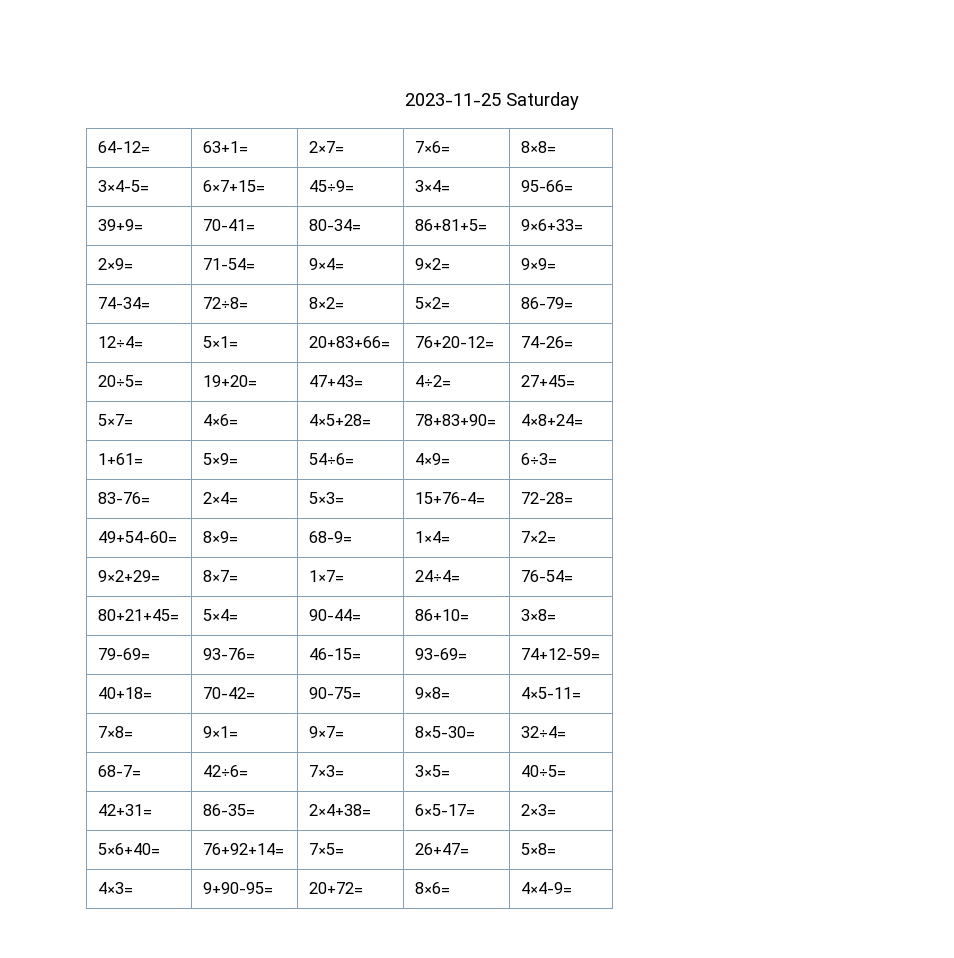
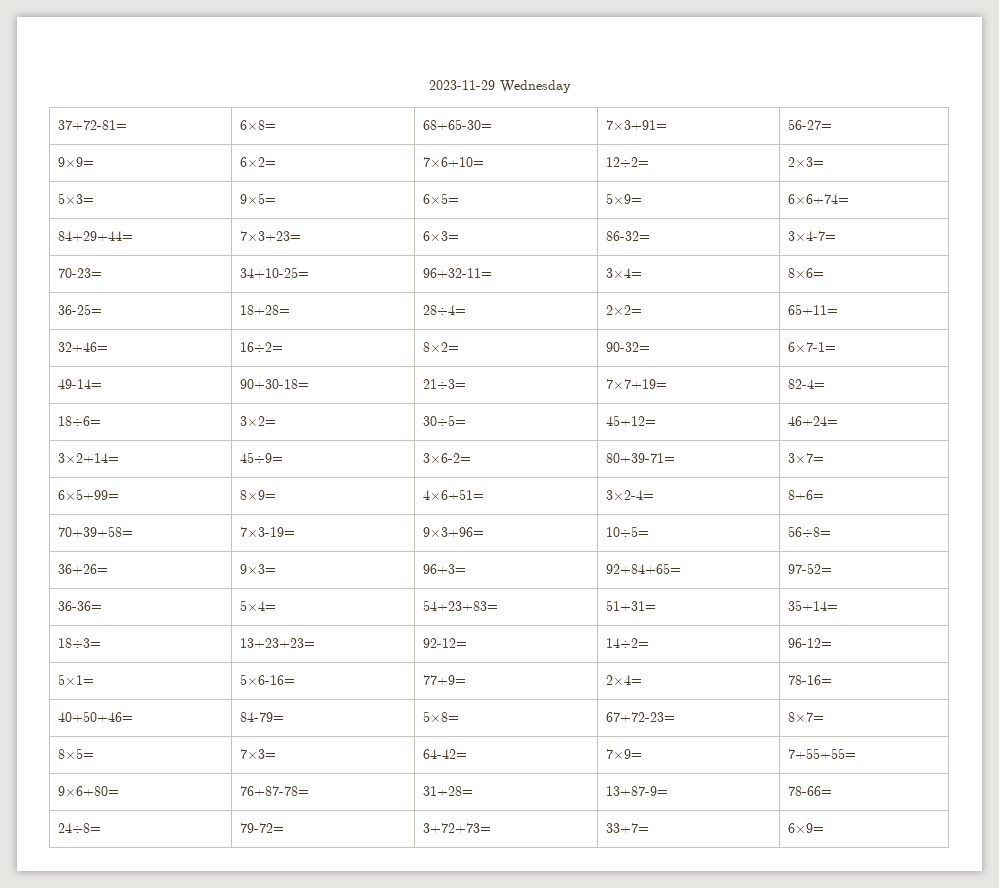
[404,92,579,110] [97,141,150,153] [202,141,248,153] [308,141,344,153] [414,141,450,153] [520,141,556,153] [97,180,149,192] [202,180,265,192] [308,180,354,192] [414,180,450,192] [520,180,573,192] [97,219,143,231] [202,219,255,231] [308,219,361,231] [414,219,487,231] [520,219,583,231] [97,258,133,270] [202,258,255,270] [308,258,344,270] [414,258,450,270] [520,258,556,270] [97,297,150,309] [202,297,248,309] [308,297,344,309] [414,297,450,309] [520,297,573,309] [97,336,143,348] [202,336,238,348] [308,336,390,348] [414,336,494,348] [520,336,573,348] [97,375,143,387] [202,375,257,387] [308,375,363,387] [414,375,451,387] [520,375,575,387] [97,414,133,426] [202,414,238,426] [308,414,371,426] [414,414,496,426] [520,414,583,426] [97,453,143,465] [202,453,238,465] [308,453,354,465] [414,453,450,465] [520,453,557,465] [97,492,150,504] [202,492,238,504] [308,492,344,504] [414,492,485,504] [520,492,573,504] [97,531,177,543] [202,531,238,543] [308,531,352,543] [414,531,450,543] [520,531,556,543] [97,570,160,582] [202,570,238,582] [308,570,344,582] [414,570,460,582] [520,570,573,582] [97,609,179,621] [202,609,238,621] [308,609,361,621] [414,609,469,621] [520,609,556,621] [97,648,150,660] [202,648,255,660] [308,648,361,660] [414,648,467,660] [520,648,600,660] [97,687,152,699] [202,687,255,699] [308,687,361,699] [414,687,450,699] [520,687,581,699] [97,726,133,738] [202,726,238,738] [308,726,344,738] [414,726,475,738] [520,726,566,738] [97,765,141,777] [202,765,248,777] [308,765,344,777] [414,765,450,777] [520,765,566,777] [97,804,152,816] [202,804,255,816] [308,804,371,816] [414,804,475,816] [520,804,556,816] [97,843,160,855] [202,843,284,855] [308,843,344,855] [414,843,469,855] [520,843,556,855] [97,882,133,894] [202,882,273,894] [308,882,363,894] [414,882,450,894] [520,882,572,894] 2023-11-25 Saturday // 64-12= | 63+1= | 2×7= | 7×6= | 8×8= // 3×4-5= | 6×7+15= | 45÷9= | 3×4= | 95-66= // 39+9= | 70-41= | 80-34= | 86+81+5= | 9×6+33= // 2×9= | 71-54= | 9×4= | 9×2= | 9×9= // 74-34= | 72÷8= | 8×2= | 5×2= | 86-79= // 12÷4= | 5×1= | 20+83+66= | 76+20-12= | 74-26= // 20÷5= | 19+20= | 47+43= | 4÷2= | 27+45= // 5×7= | 4×6= | 4×5+28= | 78+83+90= | 4×8+24= // 1+61= | 5×9= | 54÷6= | 4×9= | 6÷3= // 83-76= | 2×4= | 5×3= | 15+76-4= | 72-28= // 49+54-60= | 8×9= | 68-9= | 1×4= | 7×2= // 9×2+29= | 8×7= | 1×7= | 24÷4= | 76-54= // 80+21+45= | 5×4= | 90-44= | 86+10= | 3×8= // 79-69= | 93-76= | 46-15= | 93-69= | 74+12-59= // 40+18= | 70-42= | 90-75= | 9×8= | 4×5-11= // 7×8= | 9×1= | 9×7= | 8×5-30= | 32÷4= // 68-7= | 42÷6= | 7×3= | 3×5= | 40÷5= // 42+31= | 86-35= | 2×4+38= | 6×5-17= | 2×3= // 5×6+40= | 76+92+14= | 7×5= | 26+47= | 5×8= // 4×3= | 9+90-95= | 20+72= | 8×6= | 4×4-9= -> [429,80,571,93] [57,120,127,130] [239,120,276,130] [422,119,492,130] [605,120,667,130] [787,119,832,130] [57,157,94,167] [239,157,276,167] [422,157,484,167] [605,157,649,167] [787,157,824,167] [57,193,94,204] [239,193,276,204] [422,193,459,204] [605,193,642,204] [787,194,849,204] [57,231,133,241] [239,231,301,241] [422,231,459,241] [605,231,650,241] [787,231,836,241] [57,268,102,278] [239,267,309,278] [422,268,492,278] [605,268,642,278] [787,268,824,278] [57,304,102,315] [239,305,290,315] [422,305,466,315] [605,305,642,315] [787,304,838,315] [57,342,108,352] [239,342,283,352] [422,342,459,352] [605,342,650,352] [787,342,836,352] [57,379,102,389] [239,379,309,389] [422,379,466,389] [605,379,667,389] [787,379,825,389] [57,416,101,426] [239,416,276,426] [422,415,466,426] [605,415,656,426] [787,416,838,426] [57,453,119,463] [239,452,283,463] [422,453,471,463] [605,453,675,463] [787,453,824,463] [57,489,119,500] [239,490,276,500] [422,489,484,500] [605,490,654,500] [787,490,824,500] [57,526,133,537] [239,527,295,537] [422,527,484,537] [605,526,649,537] [787,526,831,537] [57,564,108,574] [239,564,276,574] [422,564,466,574] [605,563,681,574] [787,563,832,574] [57,601,102,611] [239,600,276,611] [422,600,498,611] [605,600,656,611] [787,600,838,611] [57,638,101,648] [239,638,315,648] [422,638,467,648] [605,638,649,648] [787,638,832,648] [57,674,94,685] [239,674,295,685] [422,675,466,685] [605,675,642,685] [787,675,832,685] [57,711,133,722] [239,712,284,722] [422,711,459,722] [605,712,675,722] [787,712,824,722] [57,748,94,759] [239,749,276,759] [422,749,467,759] [605,749,642,759] [787,748,856,759] [57,786,119,796] [239,786,309,796] [422,786,473,796] [605,786,668,796] [787,786,832,796] [57,823,101,833] [239,823,284,833] [422,823,491,833] [605,823,649,833] [787,823,824,833] 2023-11-29 Wednesday // 37+72-81= | 6×8= | 68+65-30= | 7×3+91= | 56-27= // 9×9= | 6×2= | 7×6+10= | 12÷2= | 2×3= // 5×3= | 9×5= | 6×5= | 5×9= | 6×6+74= // 84+29+44= | 7×3+23= | 6×3= | 86-32= | 3×4-7= // 70-23= | 34+10-25= | 96+32-11= | 3×4= | 8×6= // 36-25= | 18+28= | 28÷4= | 2×2= | 65+11= // 32+46= | 16÷2= | 8×2= | 90-32= | 6×7-1= // 49-14= | 90+30-18= | 21÷3= | 7×7+19= | 82-4= // 18÷6= | 3×2= | 30÷5= | 45+12= | 46+24= // 3×2+14= | 45÷9= | 3×6-2= | 80+39-71= | 3×7= // 6×5+99= | 8×9= | 4×6+51= | 3×2-4= | 8+6= // 70+39+58= | 7×3-19= | 9×3+96= | 10÷5= | 56÷8= // 36+26= | 9×3= | 96+3= | 92+84+65= | 97-52= // 36-36= | 5×4= | 54+23+83= | 51+31= | 35+14= // 18÷3= | 13+23+23= | 92-12= | 14÷2= | 96-12= // 5×1= | 5×6-16= | 77+9= | 2×4= | 78-16= // 40+50+46= | 84-79= | 5×8= | 67+72-23= | 8×7= // 8×5= | 7×3= | 64-42= | 7×9= | 7+55+55= // 9×6+80= | 76+87-78= | 31+28= | 13+87-9= | 78-66= // 24÷8= | 79-72= | 3+72+73= | 33+7= | 6×9=

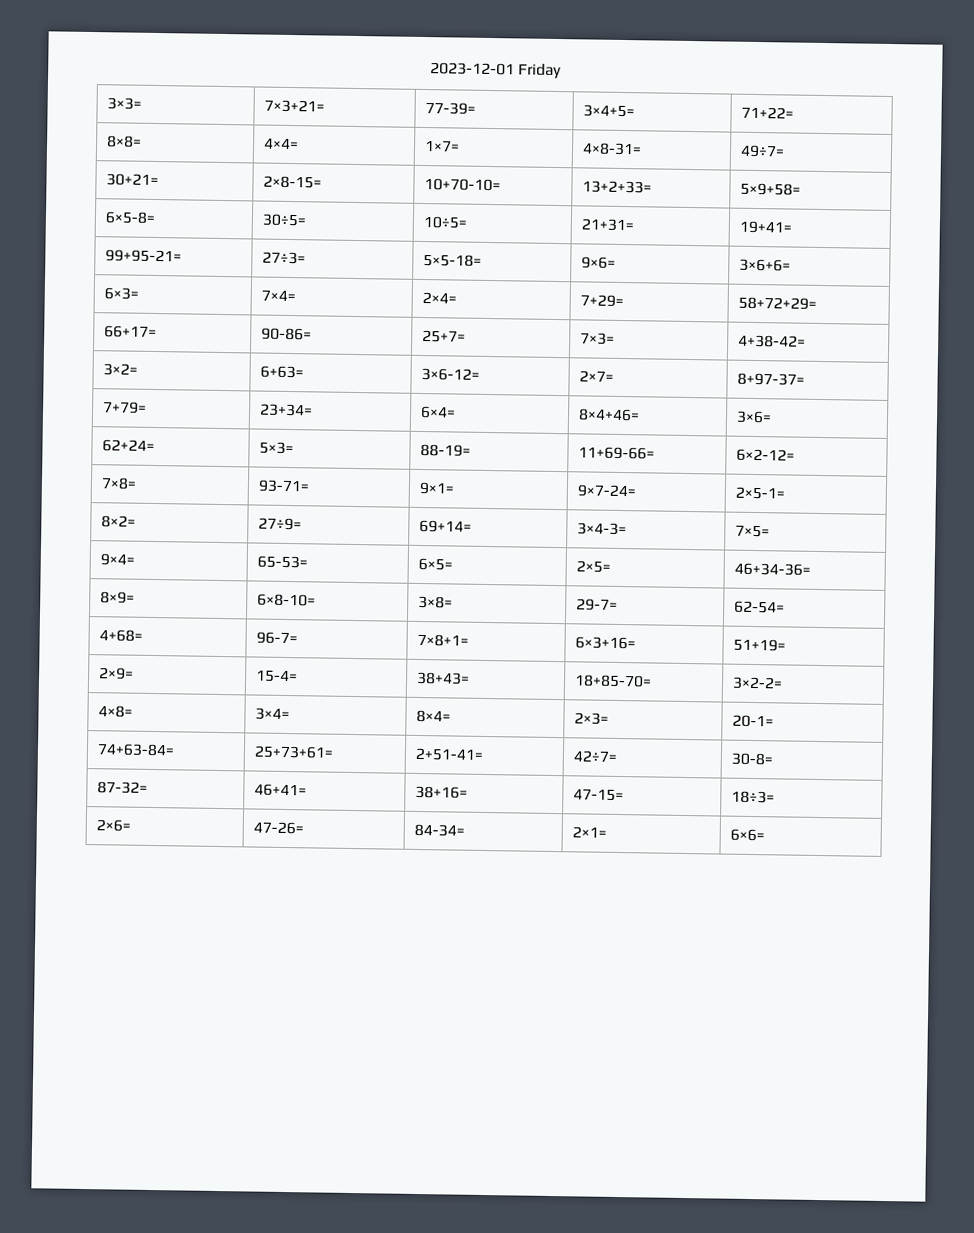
[429,80,571,93] [57,120,127,130] [239,120,276,130] [422,119,492,130] [605,120,667,130] [787,119,832,130] [57,157,94,167] [239,157,276,167] [422,157,484,167] [605,157,649,167] [787,157,824,167] [57,193,94,204] [239,193,276,204] [422,193,459,204] [605,193,642,204] [787,194,849,204] [57,231,133,241] [239,231,301,241] [422,231,459,241] [605,231,650,241] [787,231,836,241] [57,268,102,278] [239,267,309,278] [422,268,492,278] [605,268,642,278] [787,268,824,278] [57,304,102,315] [239,305,290,315] [422,305,466,315] [605,305,642,315] [787,304,838,315] [57,342,108,352] [239,342,283,352] [422,342,459,352] [605,342,650,352] [787,342,836,352] [57,379,102,389] [239,379,309,389] [422,379,466,389] [605,379,667,389] [787,379,825,389] [57,416,101,426] [239,416,276,426] [422,415,466,426] [605,415,656,426] [787,416,838,426] [57,453,119,463] [239,452,283,463] [422,453,471,463] [605,453,675,463] [787,453,824,463] [57,489,119,500] [239,490,276,500] [422,489,484,500] [605,490,654,500] [787,490,824,500] [57,526,133,537] [239,527,295,537] [422,527,484,537] [605,526,649,537] [787,526,831,537] [57,564,108,574] [239,564,276,574] [422,564,466,574] [605,563,681,574] [787,563,832,574] [57,601,102,611] [239,600,276,611] [422,600,498,611] [605,600,656,611] [787,600,838,611] [57,638,101,648] [239,638,315,648] [422,638,467,648] [605,638,649,648] [787,638,832,648] [57,674,94,685] [239,674,295,685] [422,675,466,685] [605,675,642,685] [787,675,832,685] [57,711,133,722] [239,712,284,722] [422,711,459,722] [605,712,675,722] [787,712,824,722] [57,748,94,759] [239,749,276,759] [422,749,467,759] [605,749,642,759] [787,748,856,759] [57,786,119,796] [239,786,309,796] [422,786,473,796] [605,786,668,796] [787,786,832,796] [57,823,101,833] [239,823,284,833] [422,823,491,833] [605,823,649,833] [787,823,824,833] 2023-11-29 Wednesday // 37+72-81= | 6×8= | 68+65-30= | 7×3+91= | 56-27= // 9×9= | 6×2= | 7×6+10= | 12÷2= | 2×3= // 5×3= | 9×5= | 6×5= | 5×9= | 6×6+74= // 84+29+44= | 7×3+23= | 6×3= | 86-32= | 3×4-7= // 70-23= | 34+10-25= | 96+32-11= | 3×4= | 8×6= // 36-25= | 18+28= | 28÷4= | 2×2= | 65+11= // 32+46= | 16÷2= | 8×2= | 90-32= | 6×7-1= // 49-14= | 90+30-18= | 21÷3= | 7×7+19= | 82-4= // 18÷6= | 3×2= | 30÷5= | 45+12= | 46+24= // 3×2+14= | 45÷9= | 3×6-2= | 80+39-71= | 3×7= // 6×5+99= | 8×9= | 4×6+51= | 3×2-4= | 8+6= // 70+39+58= | 7×3-19= | 9×3+96= | 10÷5= | 56÷8= // 36+26= | 9×3= | 96+3= | 92+84+65= | 97-52= // 36-36= | 5×4= | 54+23+83= | 51+31= | 35+14= // 18÷3= | 13+23+23= | 92-12= | 14÷2= | 96-12= // 5×1= | 5×6-16= | 77+9= | 2×4= | 78-16= // 40+50+46= | 84-79= | 5×8= | 67+72-23= | 8×7= // 8×5= | 7×3= | 64-42= | 7×9= | 7+55+55= // 9×6+80= | 76+87-78= | 31+28= | 13+87-9= | 78-66= // 24÷8= | 79-72= | 3+72+73= | 33+7= | 6×9= -> [429,62,563,80] [107,97,143,110] [264,99,326,113] [425,102,477,115] [583,104,636,118] [741,106,795,119] [107,135,143,148] [263,137,300,150] [424,140,461,152] [582,142,643,156] [740,144,786,158] [106,173,160,187] [263,175,323,189] [424,178,502,192] [582,180,653,194] [740,182,802,196] [105,211,157,224] [262,213,308,227] [423,216,468,229] [581,218,635,232] [739,220,793,234] [105,249,183,263] [262,251,307,265] [423,254,483,267] [581,256,617,269] [739,258,792,272] [104,287,140,300] [261,289,297,302] [422,292,458,304] [580,294,625,308] [738,296,818,310] [104,325,158,339] [261,327,313,341] [422,329,467,343] [580,332,616,345] [738,334,807,348] [103,363,139,376] [260,365,305,379] [421,367,481,381] [579,370,615,382] [737,372,806,386] [103,401,148,414] [259,403,314,417] [420,405,457,419] [578,408,641,422] [736,410,773,424] [102,439,156,453] [259,441,295,455] [420,443,472,457] [578,446,656,460] [736,448,796,462] [101,477,138,490] [258,479,311,493] [419,481,456,495] [577,484,637,498] [735,486,786,500] [101,515,137,528] [258,517,303,531] [419,519,473,533] [577,522,628,536] [735,524,771,538] [100,553,136,566] [257,555,309,569] [418,557,454,571] [576,560,612,573] [734,562,812,576] [100,591,136,604] [257,593,317,607] [418,595,454,609] [576,598,619,611] [734,600,786,614] [99,629,144,642] [256,631,299,645] [417,633,470,647] [575,636,637,650] [733,638,787,652] [99,667,135,680] [255,669,299,683] [416,671,471,685] [574,674,653,688] [732,676,784,690] [98,705,134,718] [255,707,291,721] [416,709,452,723] [574,712,610,725] [732,714,775,728] [97,743,176,757] [254,745,335,759] [415,747,485,761] [573,750,618,762] [731,752,774,766] [97,781,149,794] [254,783,308,797] [415,785,469,799] [573,788,625,802] [731,790,776,804] [96,819,132,832] [253,821,305,835] [414,823,466,837] [572,826,608,838] [730,828,766,842] 2023-12-01 Friday // 3×3= | 7×3+21= | 77-39= | 3×4+5= | 71+22= // 8×8= | 4×4= | 1×7= | 4×8-31= | 49÷7= // 30+21= | 2×8-15= | 10+70-10= | 13+2+33= | 5×9+58= // 6×5-8= | 30÷5= | 10÷5= | 21+31= | 19+41= // 99+95-21= | 27÷3= | 5×5-18= | 9×6= | 3×6+6= // 6×3= | 7×4= | 2×4= | 7+29= | 58+72+29= // 66+17= | 90-86= | 25+7= | 7×3= | 4+38-42= // 3×2= | 6+63= | 3×6-12= | 2×7= | 8+97-37= // 7+79= | 23+34= | 6×4= | 8×4+46= | 3×6= // 62+24= | 5×3= | 88-19= | 11+69-66= | 6×2-12= // 7×8= | 93-71= | 9×1= | 9×7-24= | 2×5-1= // 8×2= | 27÷9= | 69+14= | 3×4-3= | 7×5= // 9×4= | 65-53= | 6×5= | 2×5= | 46+34-36= // 8×9= | 6×8-10= | 3×8= | 29-7= | 62-54= // 4+68= | 96-7= | 7×8+1= | 6×3+16= | 51+19= // 2×9= | 15-4= | 38+43= | 18+85-70= | 3×2-2= // 4×8= | 3×4= | 8×4= | 2×3= | 20-1= // 74+63-84= | 25+73+61= | 2+51-41= | 42÷7= | 30-8= // 87-32= | 46+41= | 38+16= | 47-15= | 18÷3= // 2×6= | 47-26= | 84-34= | 2×1= | 6×6=

